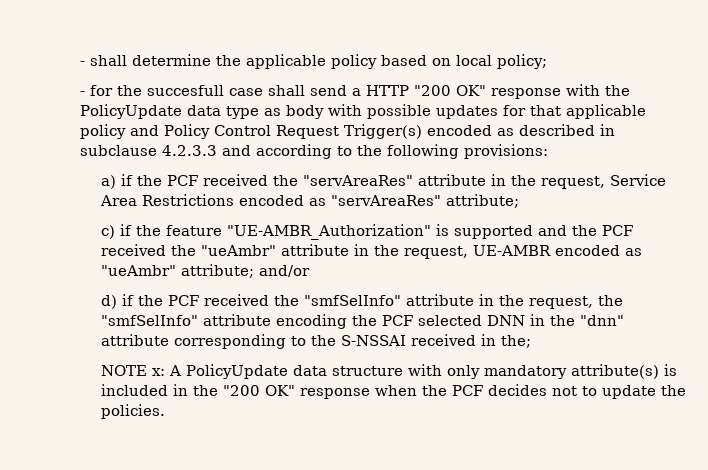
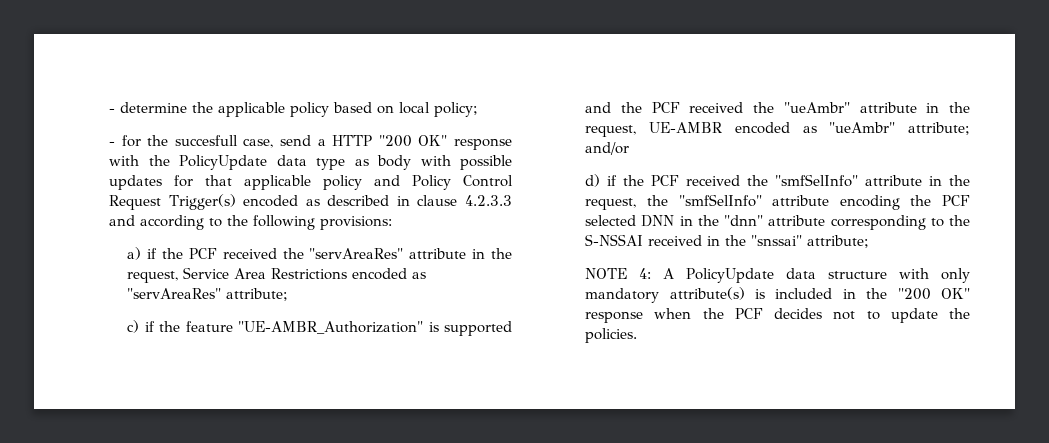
[79,55,127,66] - shall -> [109,108,116,113] -
[228,85,305,96] case shall -> [243,138,274,148] case,
[79,145,157,156] subclause -> [417,195,458,206] clause
[500,335,531,348] the; -> [725,235,870,248] the "snssai" attribute;
[151,368,165,376] x: -> [639,268,652,279] 4:

